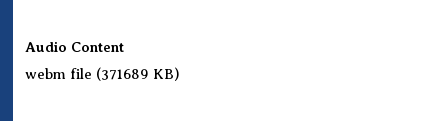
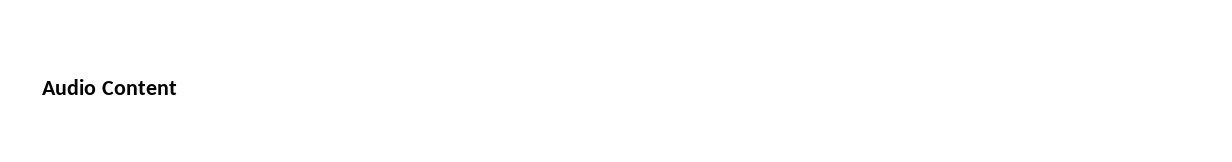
[25,67,179,81] // webm file (371689 KB) -> (177, 88) none

